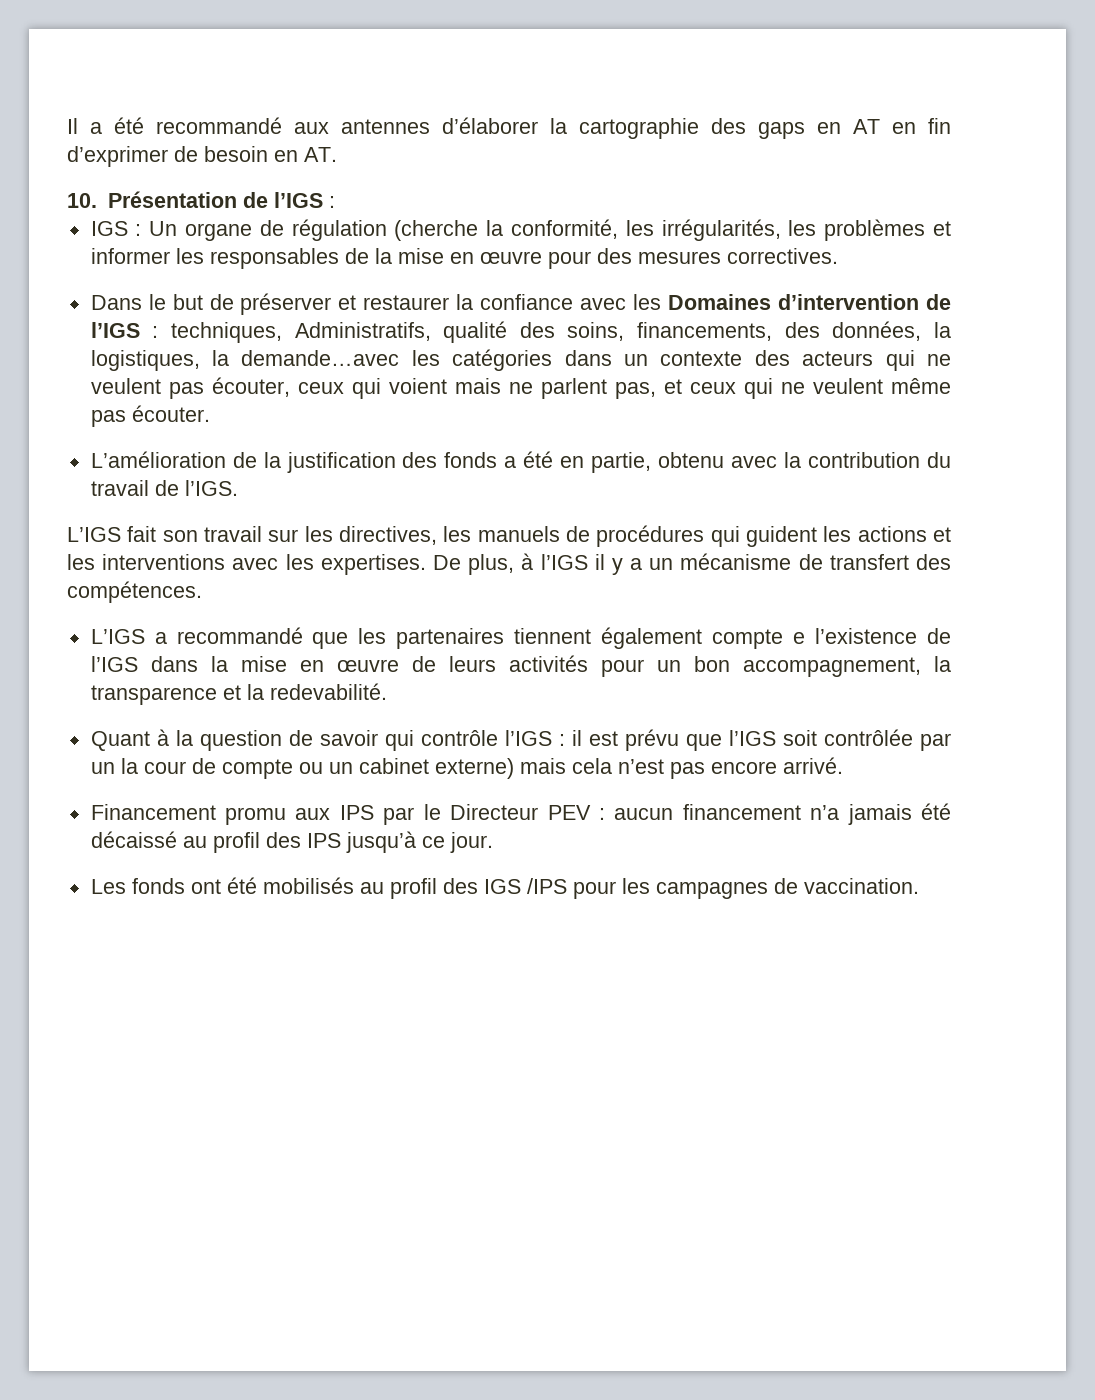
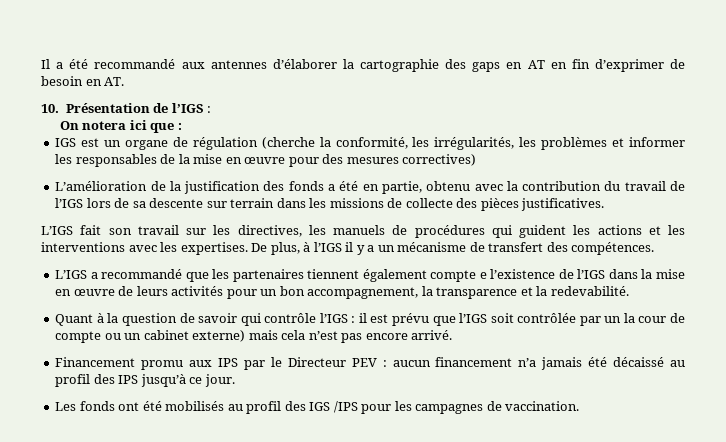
[90,221,178,236] // IGS : Un -> [59,120,182,133] [55,138,122,147] // On notera ici que : // IGS est un
[726,248,838,264] [90,293,952,315] [90,321,951,343] [90,349,951,371] [90,377,951,399] [90,405,210,427] correctives. // Dans le but de préserver et restaurer la confiance avec les Domaines d’intervention de l’IGS : techniques, Administratifs, qualité des soins, financements, des données, la logistiques, la demande…avec les catégories dans un contexte des acteurs qui ne veulent pas écouter, ceux qui voient mais ne parlent pas, et ceux qui ne veulent même pas écouter. -> [402,154,477,166] correctives)
[184,480,238,496] l’IGS. -> [55,198,605,211] l’IGS lors de sa descente sur terrain dans les missions de collecte des pièces justificatives.

